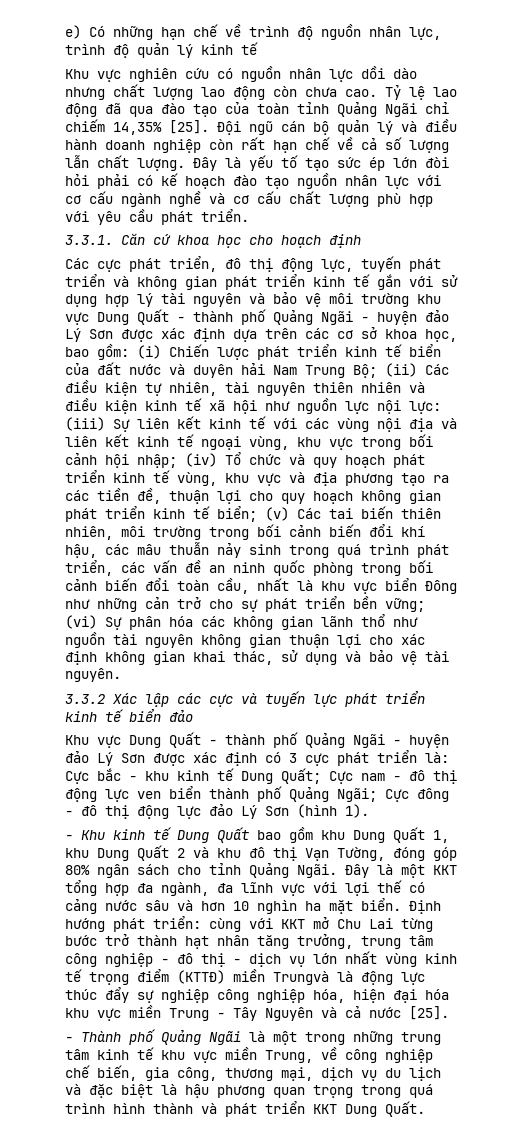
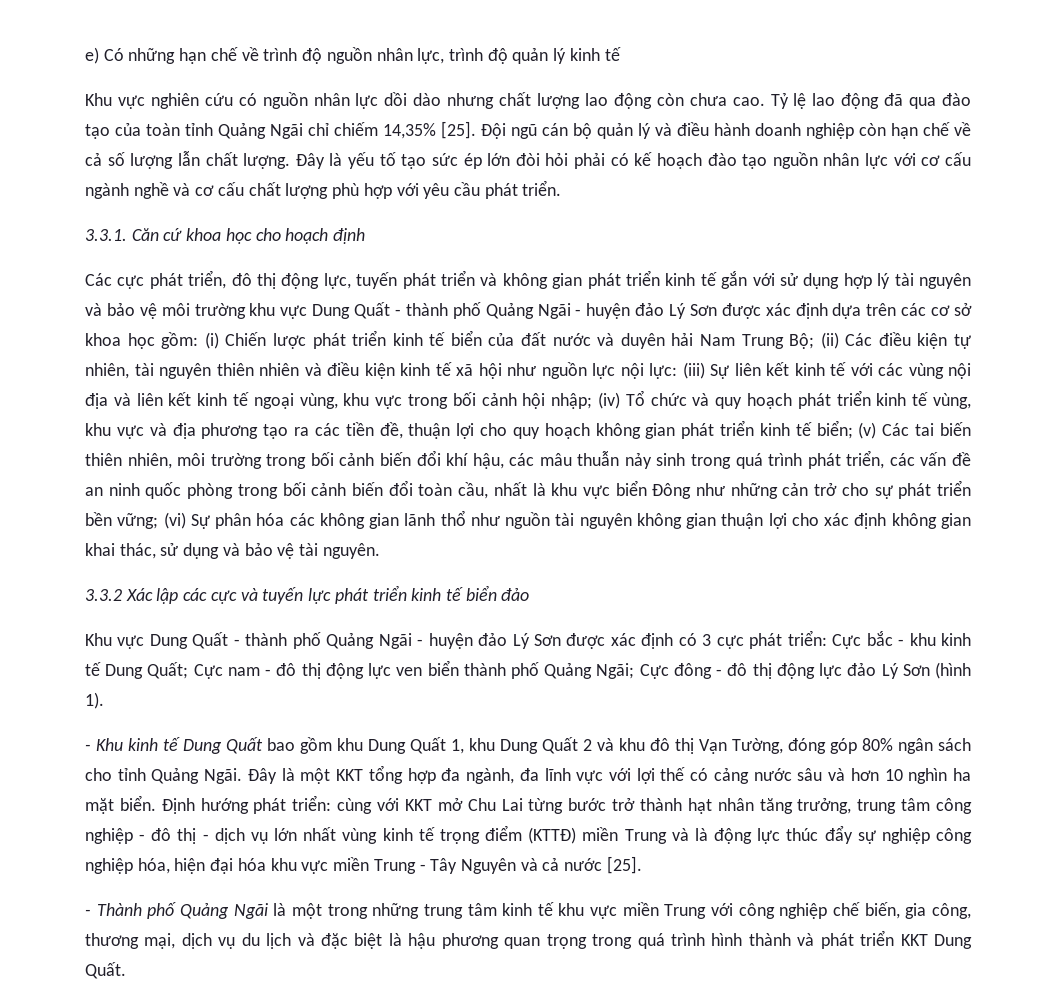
[241,137,265,150] rất -> (886, 129) none
[425,329,457,342] [65,347,89,357] học, bao -> [127,333,155,349] học
[377,750,449,763] triển là: -> [787,630,827,646] triển:
[273,971,329,985] Trungvà -> [624,828,689,844] Trung và
[265,1047,337,1063] Trung, về -> [664,903,734,919] Trung với

